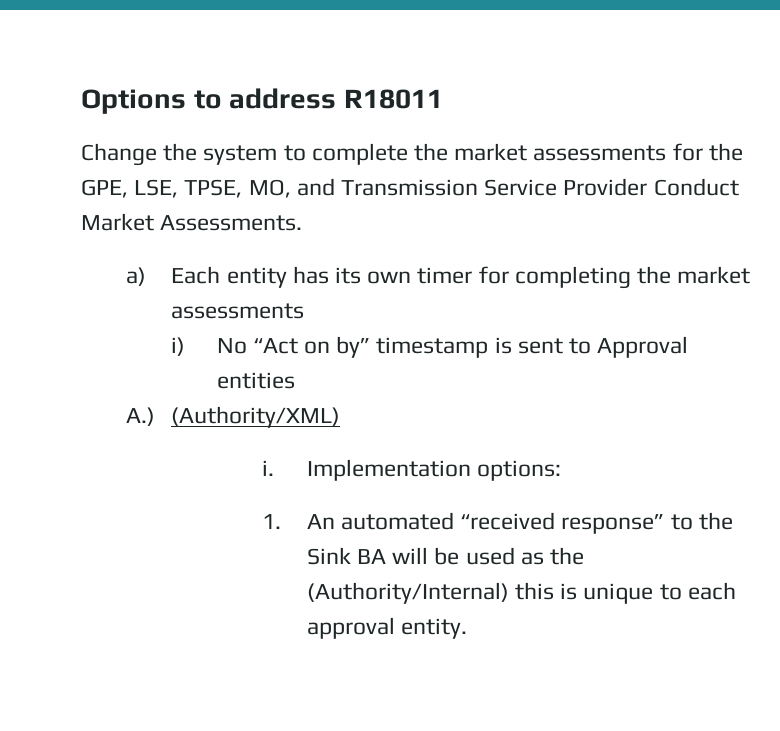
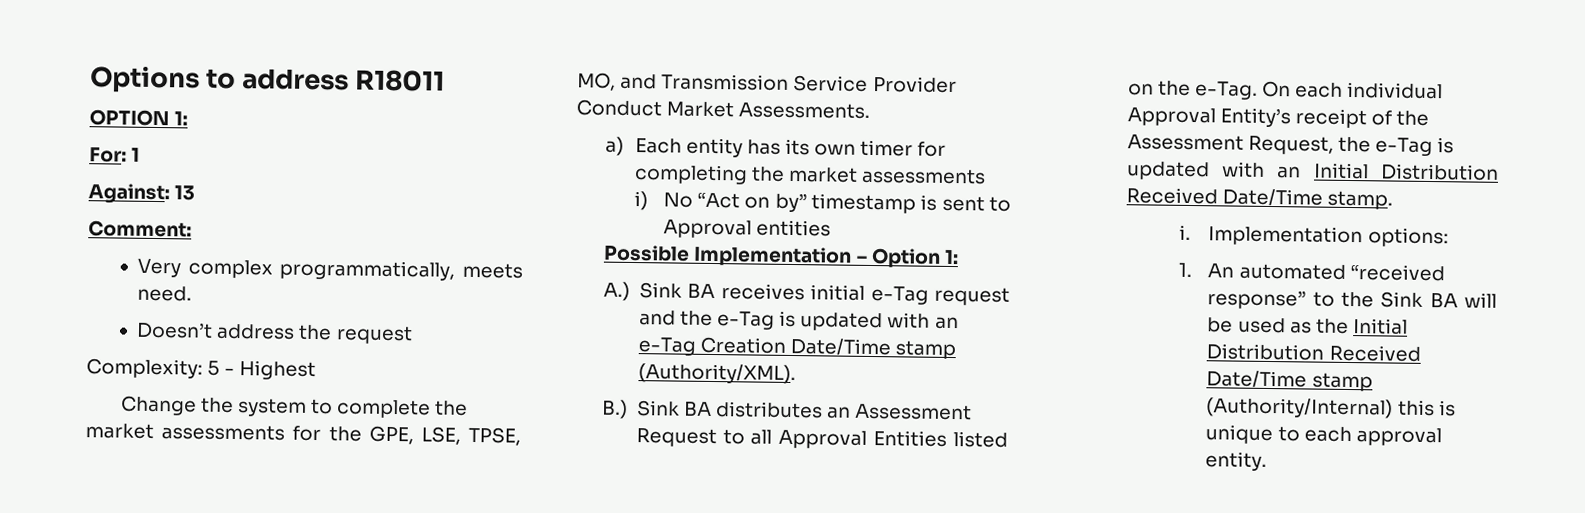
(443, 99) none -> [89,109,189,127] [89,147,141,163] [88,183,196,205] [88,220,192,238] [137,258,523,281] [137,285,193,302] [136,321,413,345] [86,358,317,381] // OPTION 1: // For: 1 // Against: 13 // Comment: // Very complex programmatically, meets need. // Doesn’t address the request // Complexity: 5 - Highest
[126,406,341,428] A.) (Authority/XML) -> [603,244,959,268] [603,281,1010,306] [638,310,959,332] [637,336,957,360] [637,363,796,385] [601,399,973,421] [635,428,1008,449] [1127,80,1444,100] [1126,107,1430,129] [1126,134,1455,157] [1125,161,1499,181] [1125,187,1394,210] Possible Implementation – Option 1: // A.) Sink BA receives initial e-Tag request and the e-Tag is updated with an e-Tag Creation Date/Time stamp (Authority/XML). // B.) Sink BA distributes an Assessment Request to all Approval Entities listed on the e-Tag. On each individual Approval Entity’s receipt of the Assessment Request, the e-Tag is updated with an Initial Distribution Received Date/Time stamp.
(585, 556) none -> [1352,318,1408,335] [1206,343,1421,362] [1206,370,1373,392] Initial Distribution Received Date/Time stamp

